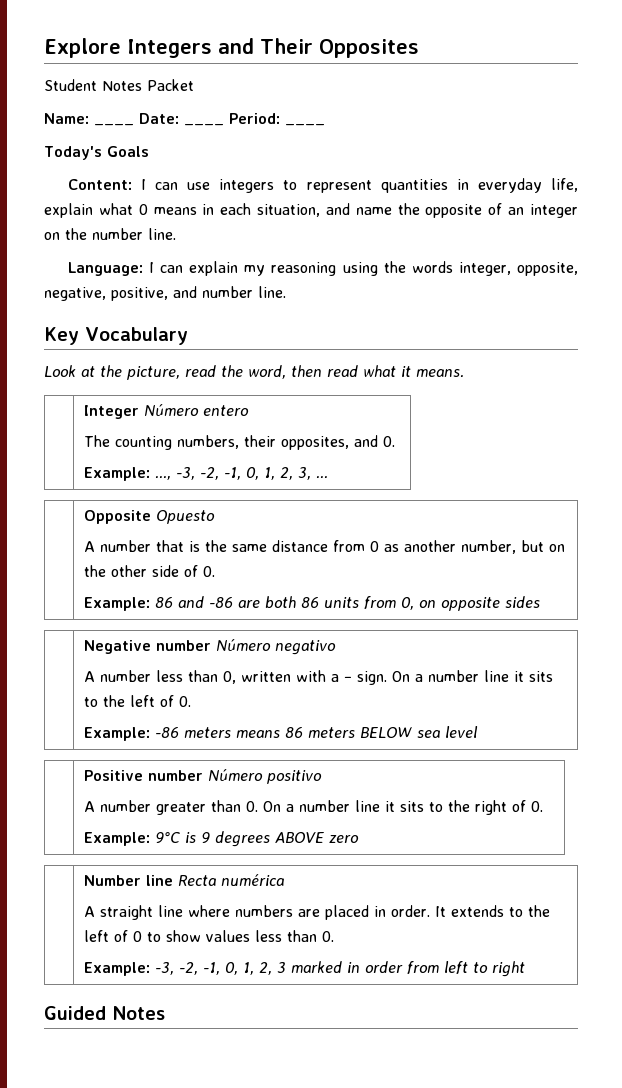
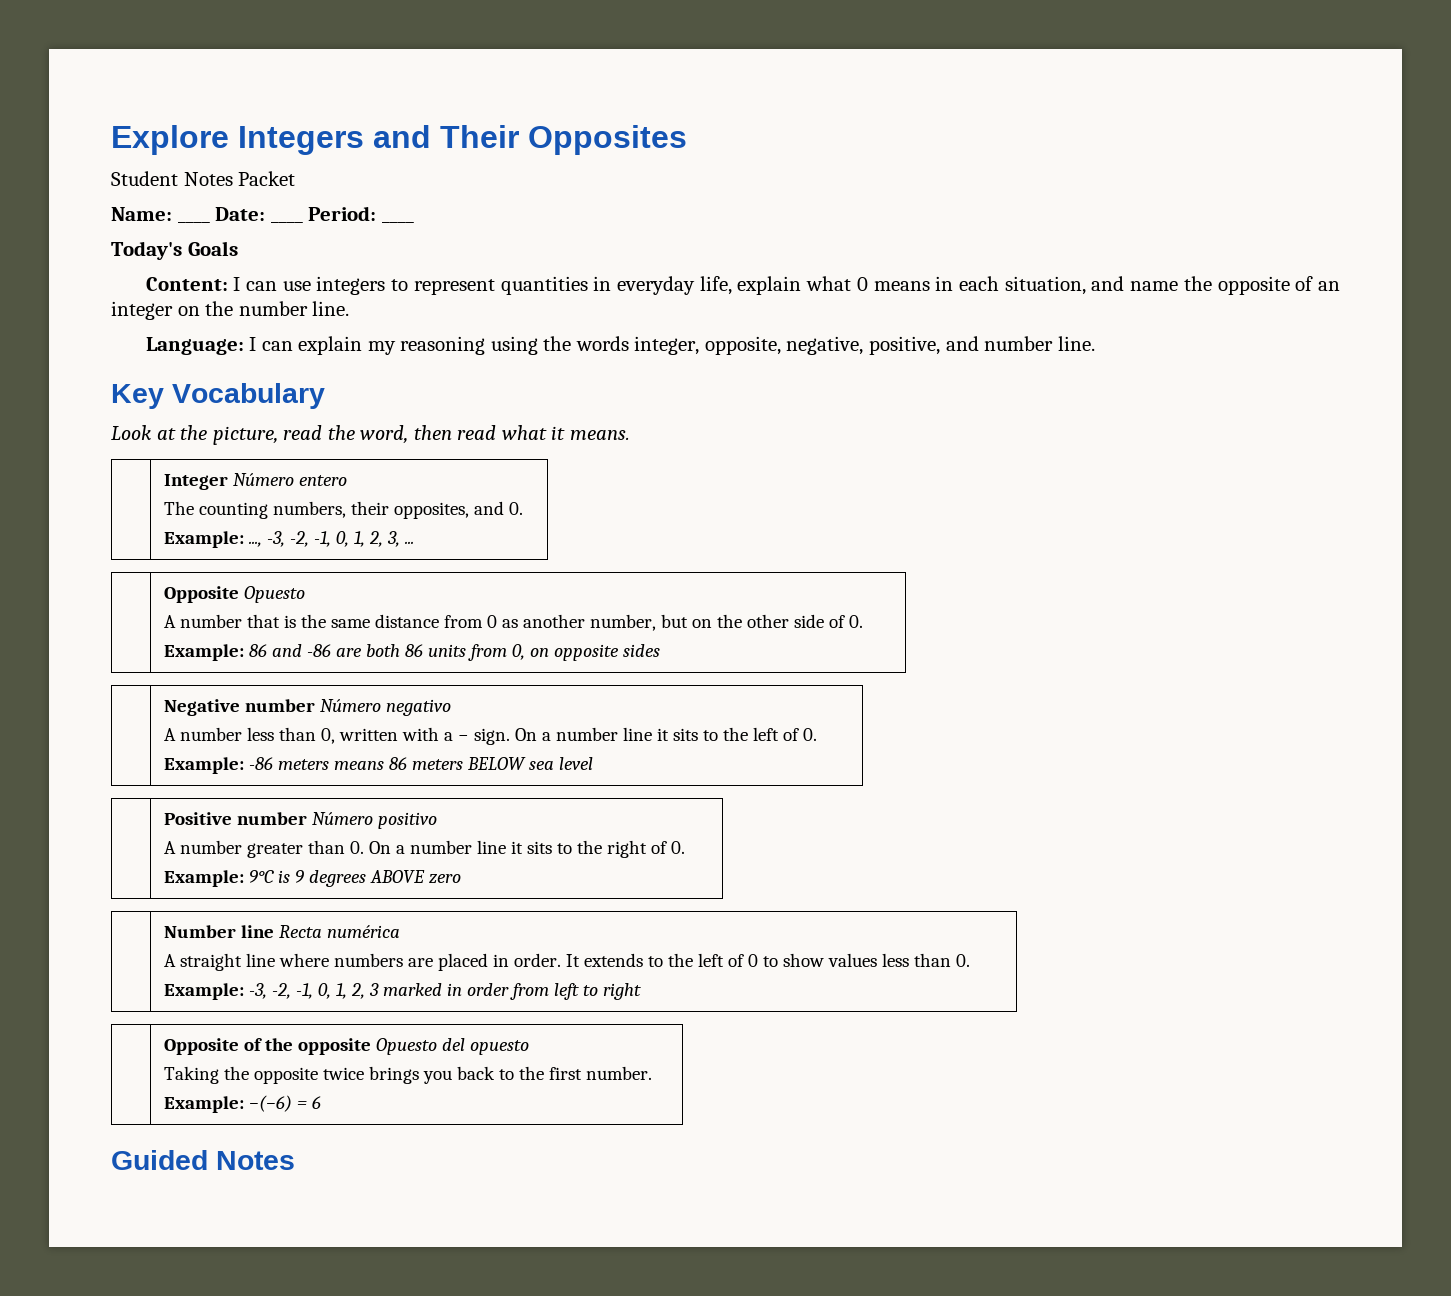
(525, 969) none -> [164,1038,530,1055] [164,1066,653,1084] [164,1095,322,1113] // | Opposite of the opposite Opuesto del opuesto // Taking the opposite twice brings you back to the first number. // Example: −(−6) = 6

